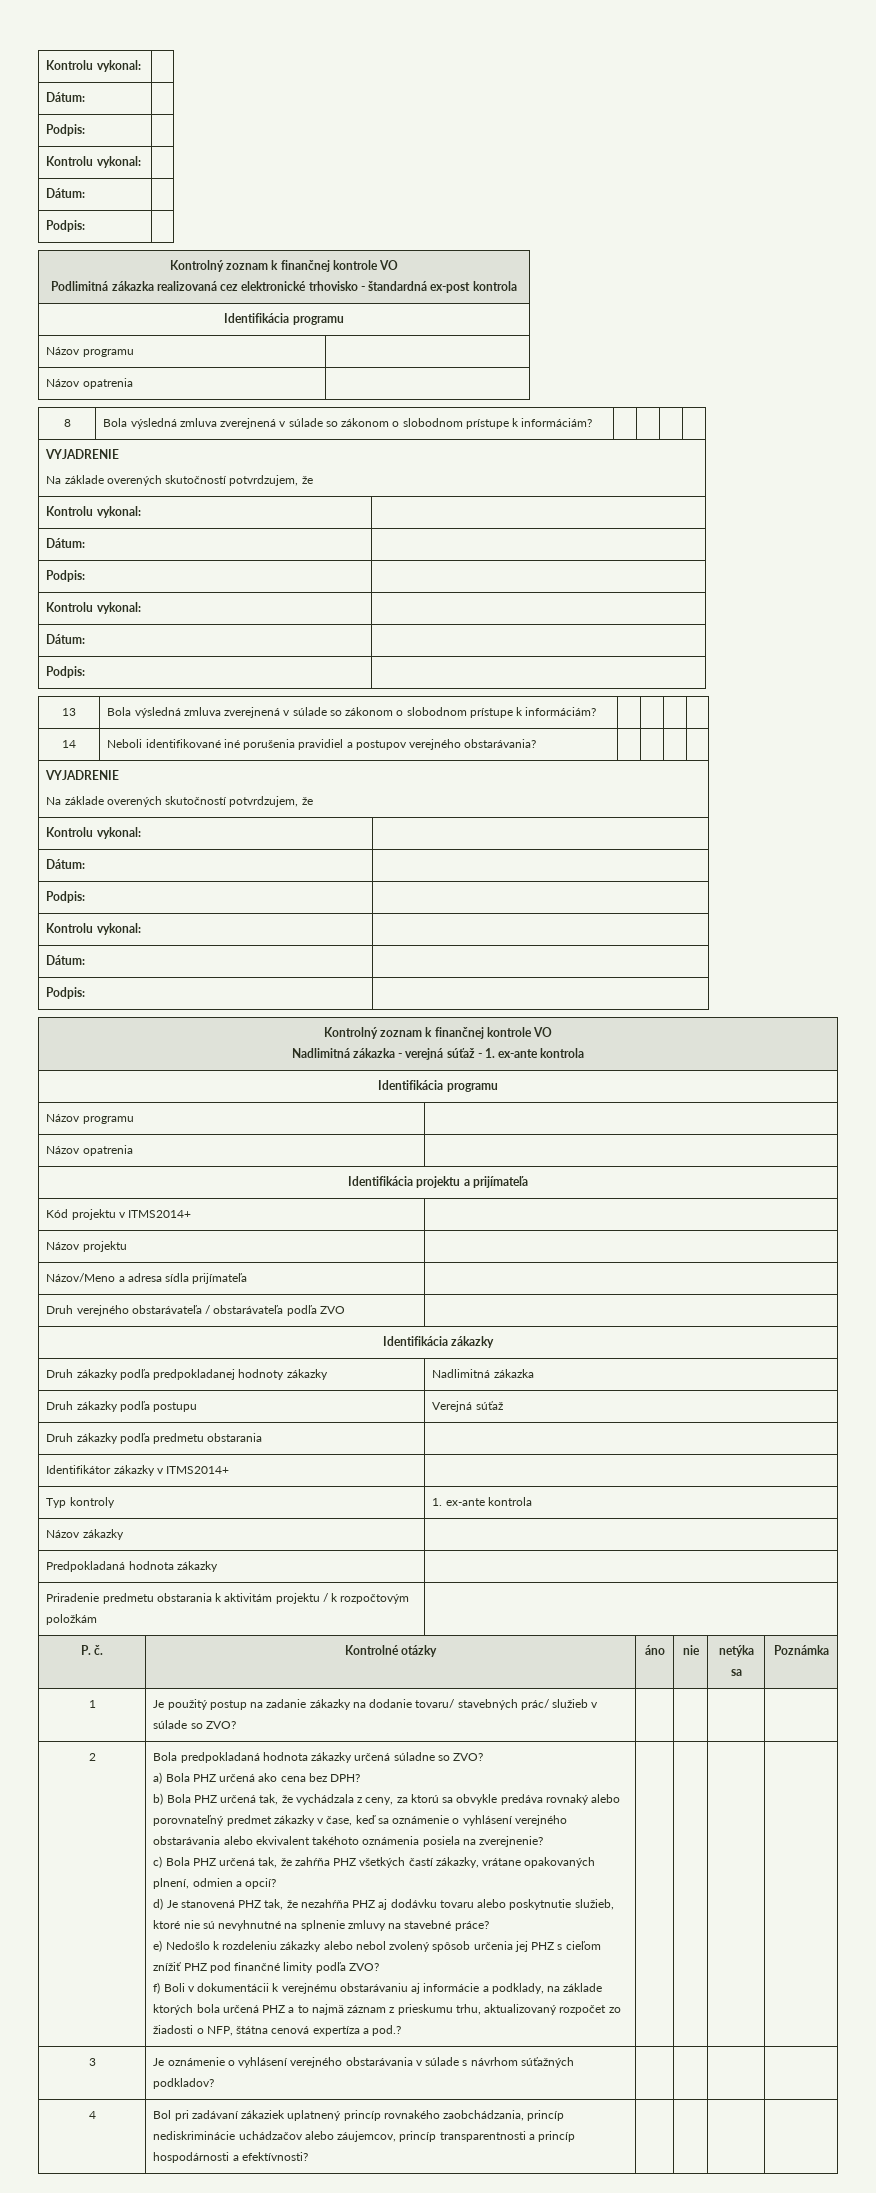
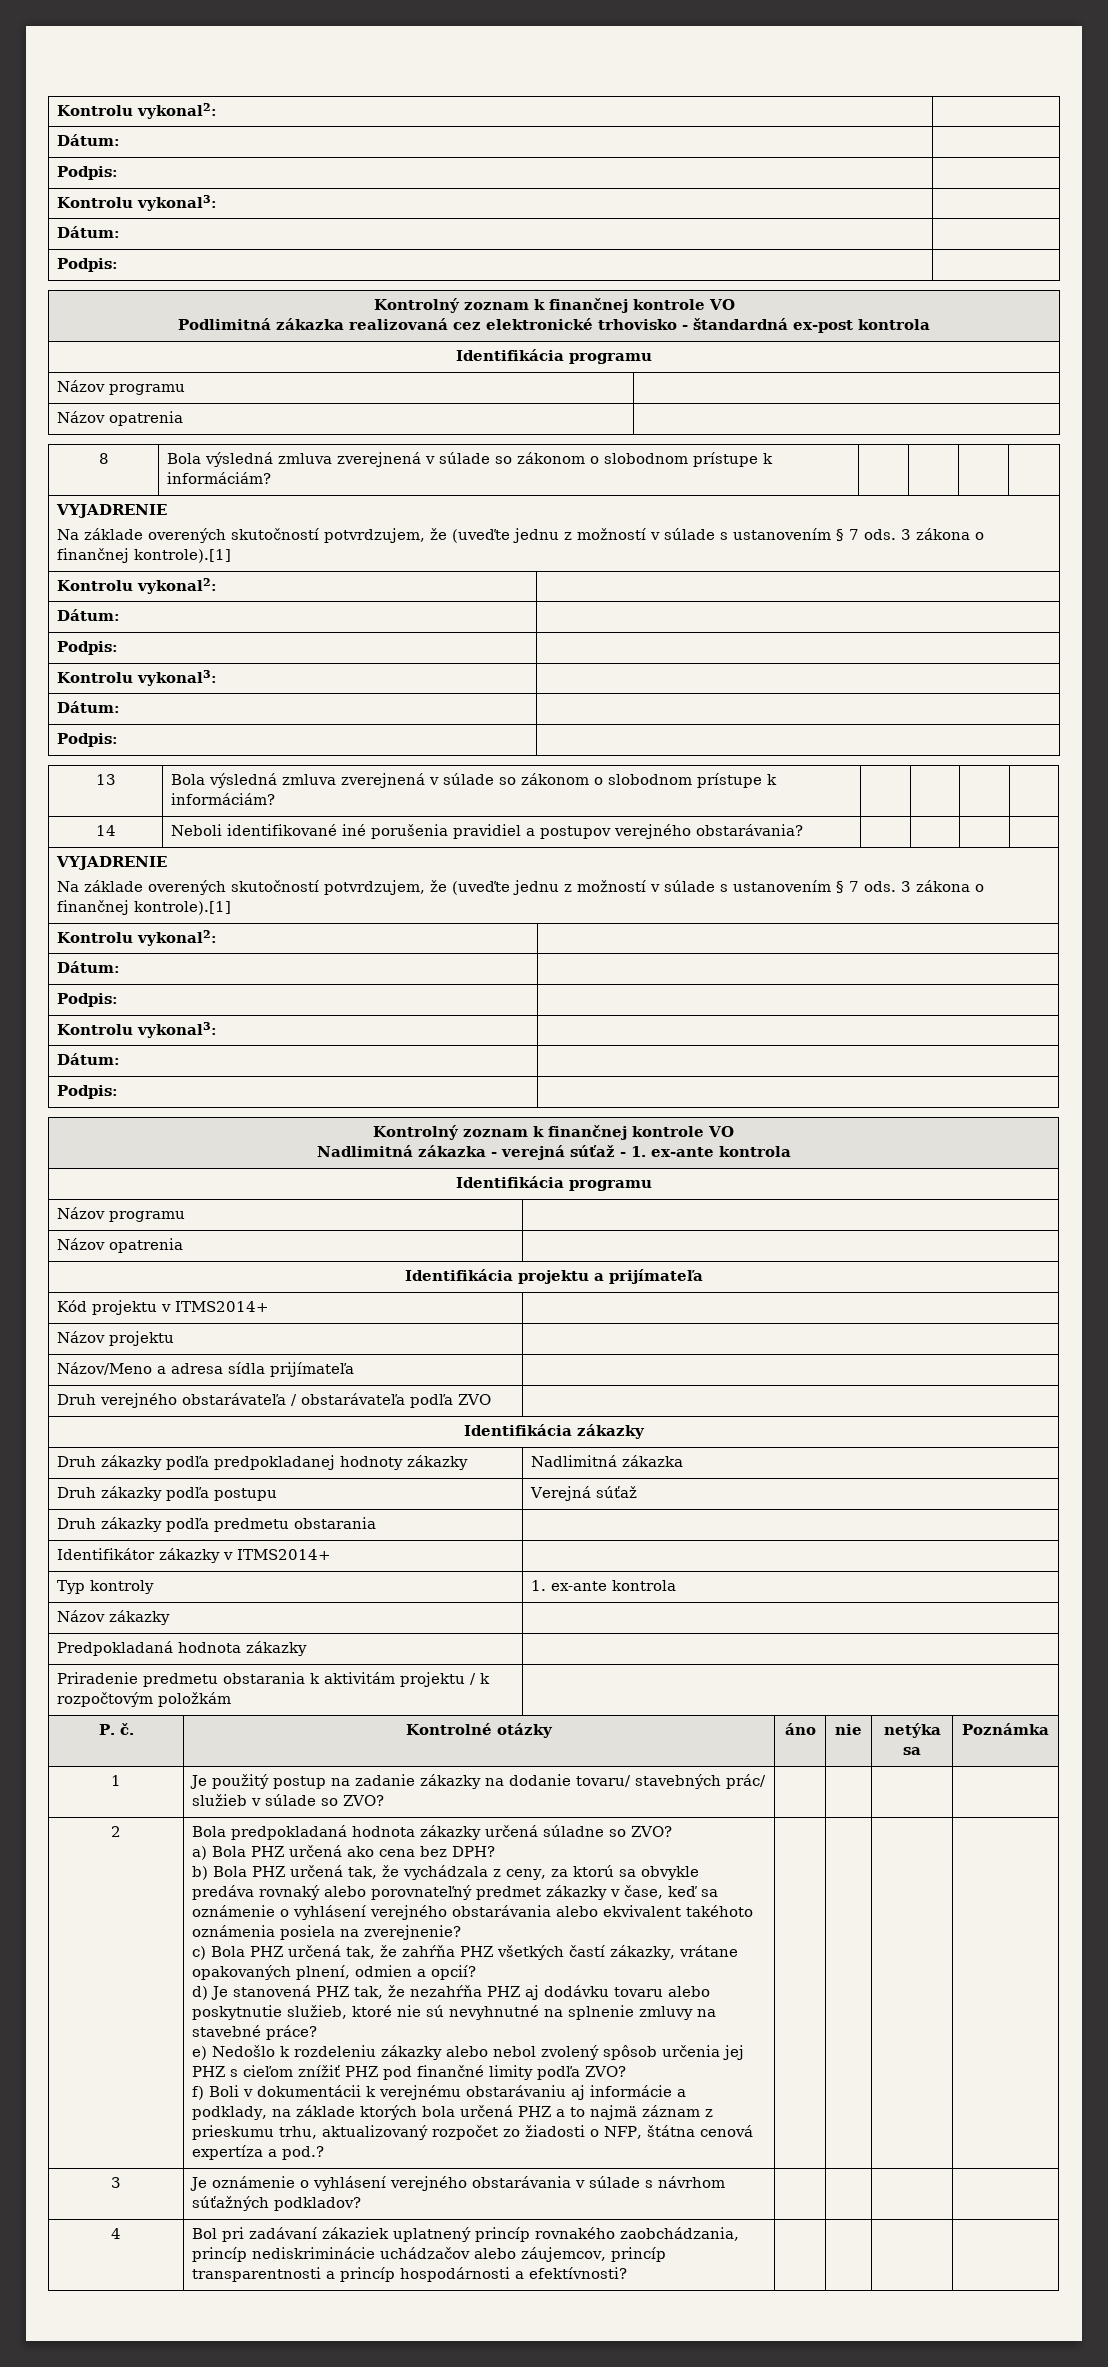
[46,60,141,72] [46,92,86,102] [46,124,86,136] [46,156,141,168] Kontrolu vykonal: | // Dátum: | // Podpis: | // Kontrolu vykonal: -> [57,103,218,119] [57,134,121,146] [57,166,119,180] [57,195,218,211] Kontrolu vykonal2: | // Dátum: | // Podpis: | // Kontrolu vykonal3:
[46,506,141,518] [46,538,86,548] [46,570,86,582] [46,602,141,614] // Kontrolu vykonal: | // Dátum: | // Podpis: | // Kontrolu vykonal: -> [452,528,985,543] [57,548,232,563] [57,578,218,594] [57,609,121,621] [57,641,119,655] [57,670,218,686] (uveďte jednu z možností v súlade s ustanovením § 7 ods. 3 zákona o finančnej kontrole).[1] // Kontrolu vykonal2: | // Dátum: | // Podpis: | // Kontrolu vykonal3:
[46,827,141,839] [46,859,86,869] [46,891,86,903] [46,923,141,935] // Kontrolu vykonal: | // Dátum: | // Podpis: | // Kontrolu vykonal: -> [452,880,985,895] [57,900,232,915] [57,930,218,946] [57,961,121,973] [57,993,119,1007] [57,1022,218,1038] (uveďte jednu z možností v súlade s ustanovením § 7 ods. 3 zákona o finančnej kontrole).[1] // Kontrolu vykonal2: | // Dátum: | // Podpis: | // Kontrolu vykonal3:

